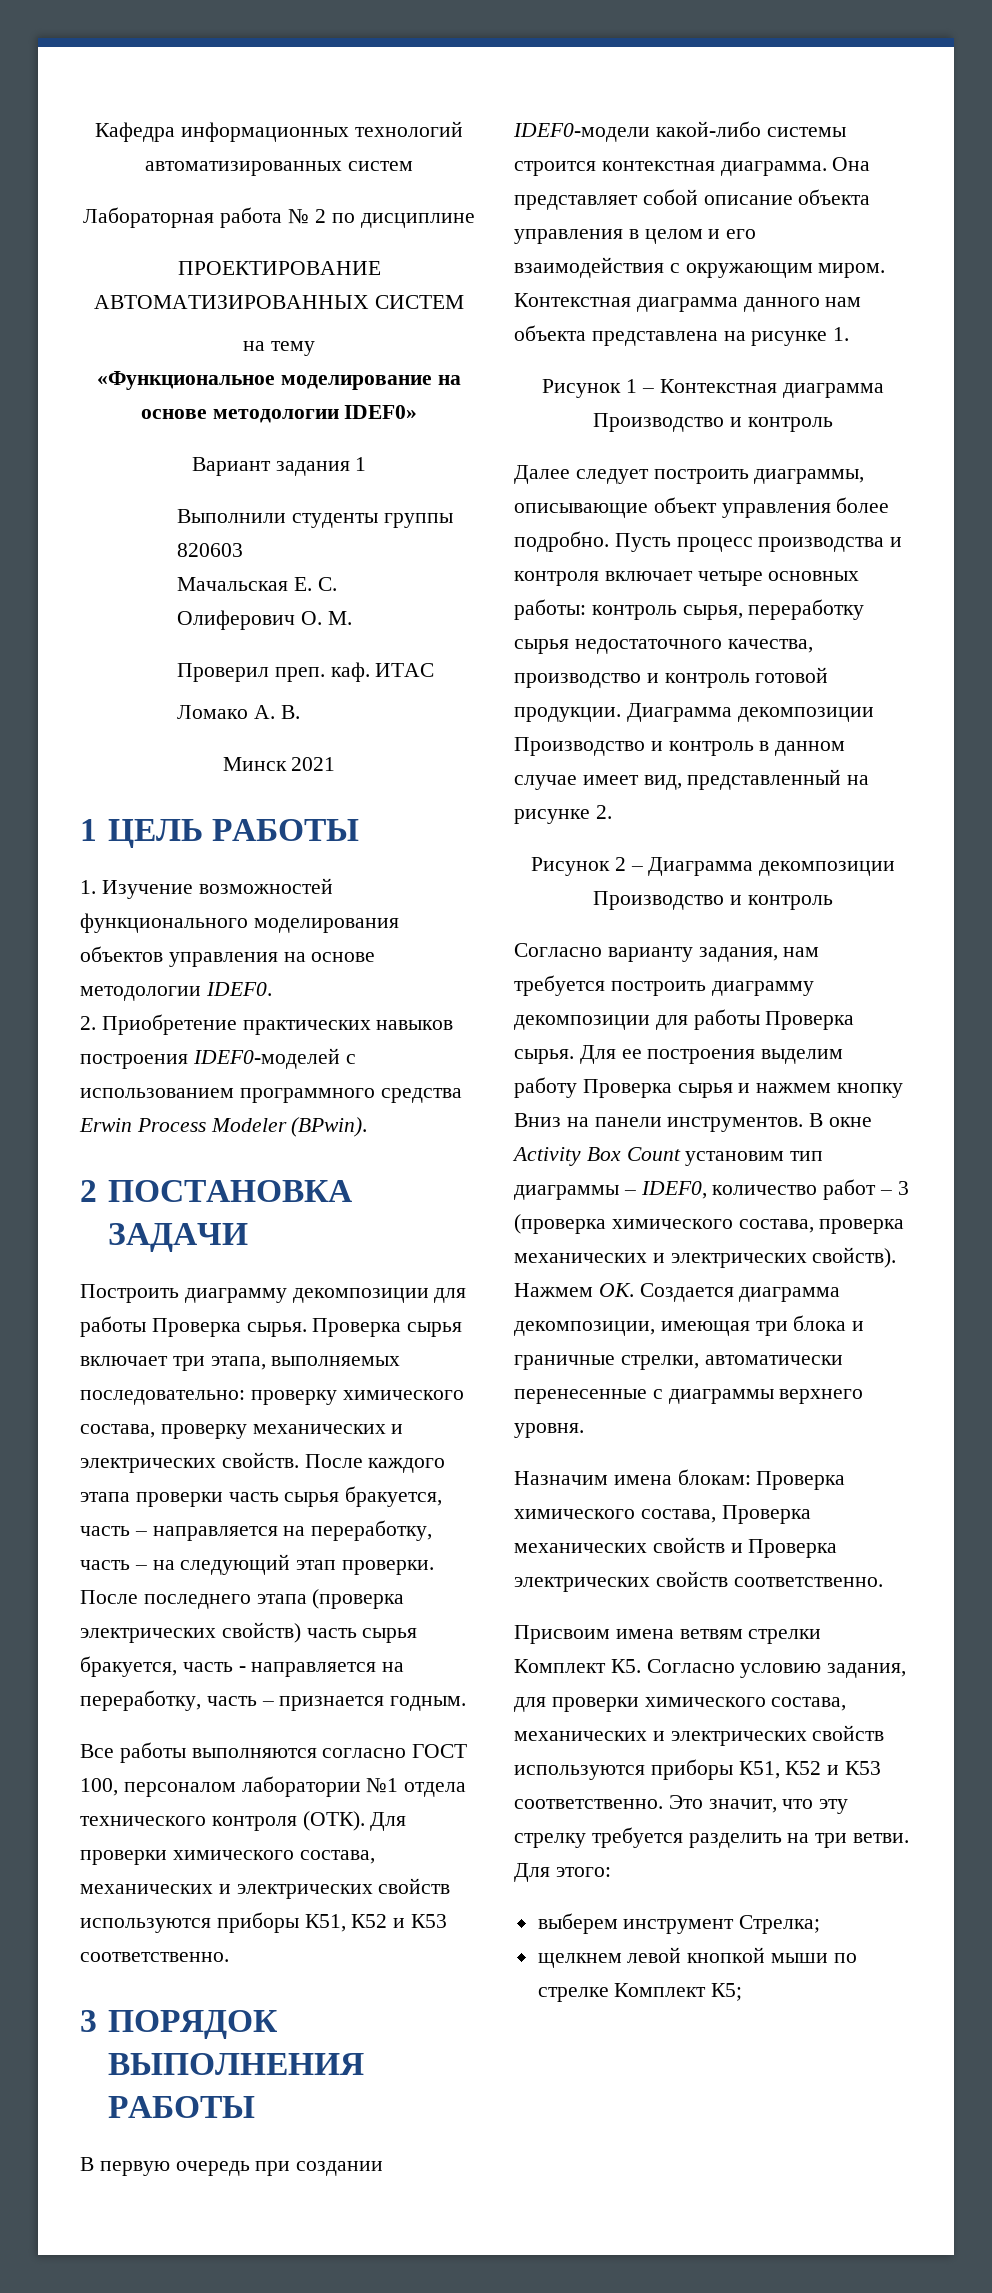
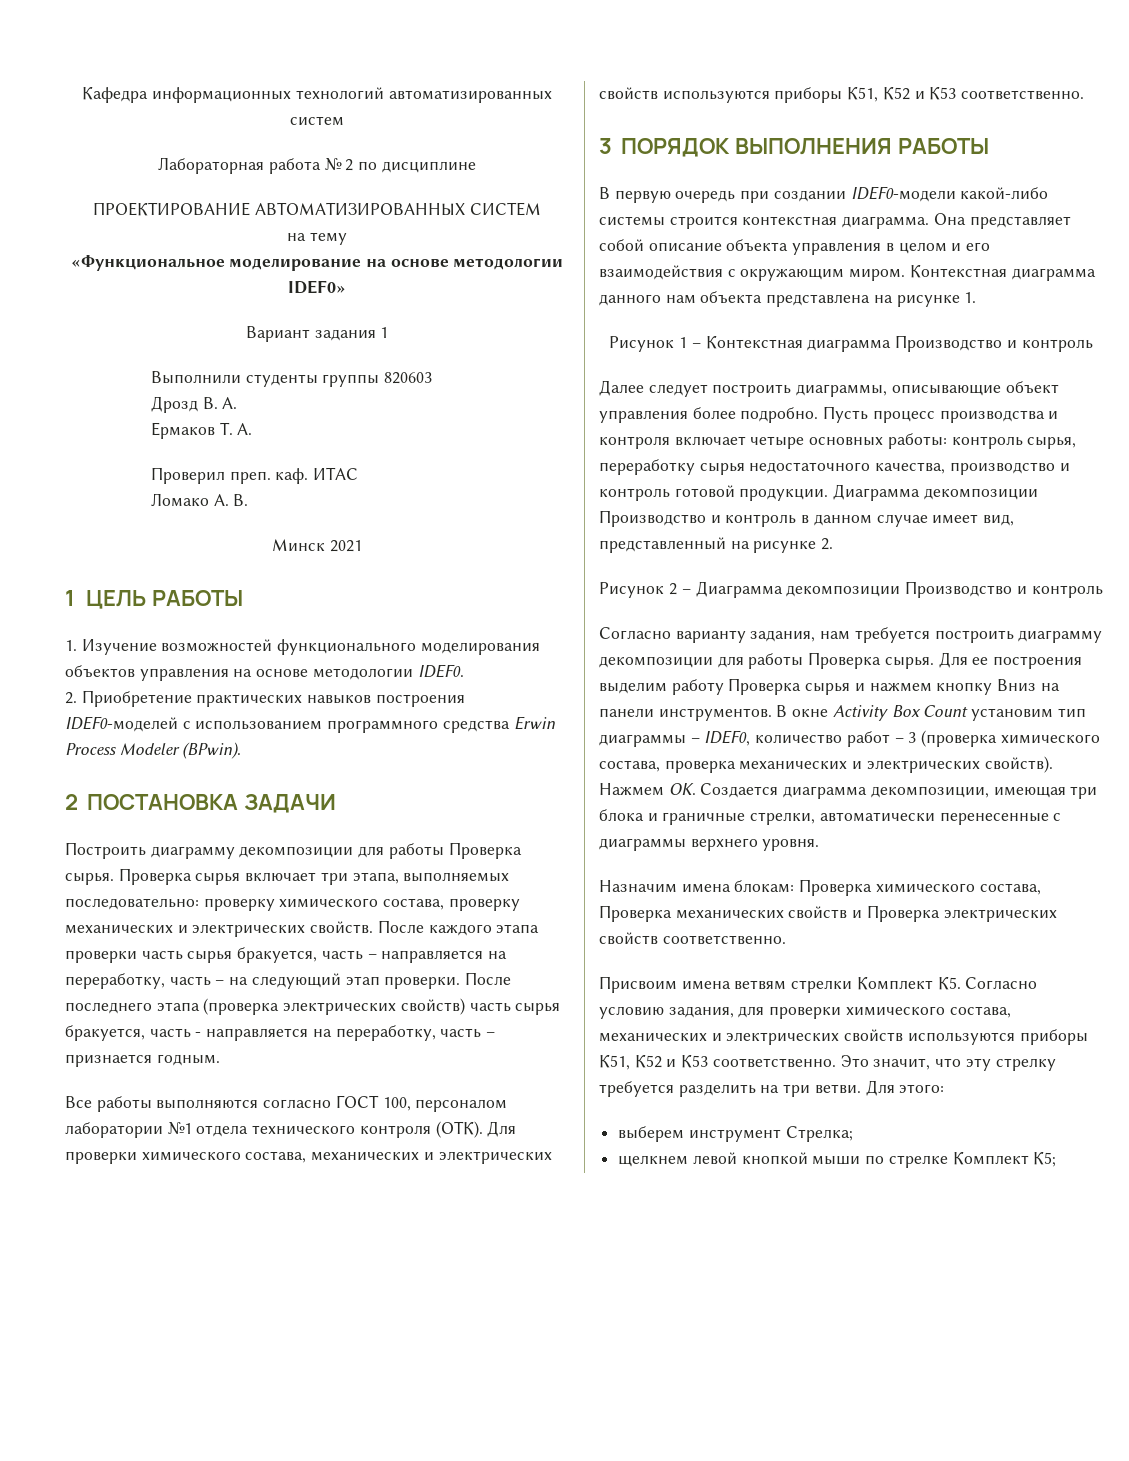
[176,577,337,591] [176,610,352,630] Мачальская Е. С. // Олиферович О. М. -> [150,396,238,413] [150,422,253,439] Дрозд В. А. // Ермаков Т. А.

